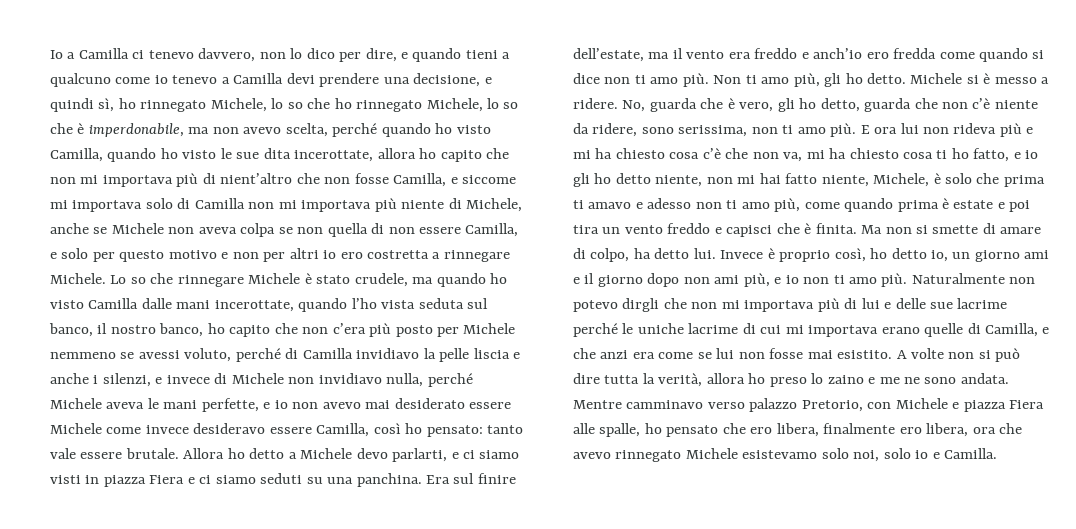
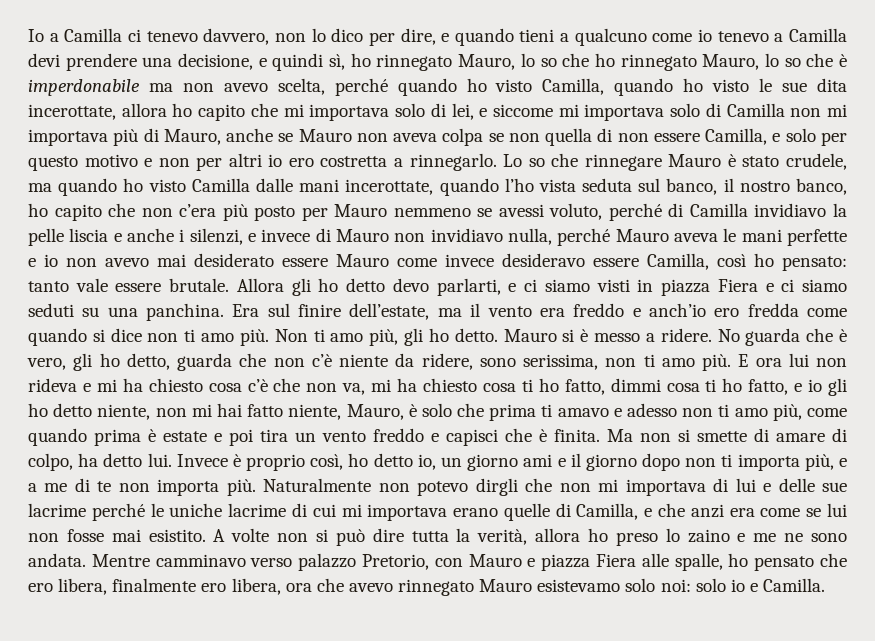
[210,98,267,112] Michele, -> [458,54,516,70] Mauro,
[426,98,483,112] Michele, -> [702,54,760,70] Mauro,
[88,123,184,137] imperdonabile, -> [28,79,140,96] imperdonabile
[50,173,447,187] non mi importava più di nient’altro che non fosse Camilla, -> [283,103,474,121] mi importava solo di lei,
[401,198,523,212] niente di Michele, -> [143,128,221,145] di Mauro,
[111,223,164,234] Michele -> [298,129,352,142] Mauro
[443,250,510,262] [50,273,106,284] rinnegare Michele. -> [409,153,497,171] rinnegarlo.
[248,273,301,284] Michele -> [668,154,722,167] Mauro
[463,323,516,334] Michele -> [334,204,388,217] Mauro
[231,373,284,384] Michele -> [336,229,389,242] Mauro
[50,398,102,409] Michele -> [615,229,669,242] Mauro
[201,398,259,412] perfette, -> [787,229,848,246] perfette
[50,423,102,434] Michele -> [336,254,389,267] Mauro
[227,448,353,459] ho detto a Michele -> [291,278,386,296] gli ho detto
[910,73,963,84] Michele -> [503,329,557,342] Mauro
[622,100,646,112] No, -> [717,329,740,342] No
[999,123,1022,137] più -> (77, 385) none
(1010, 155) none -> [610,378,789,395] dimmi cosa ti ho fatto,
[873,173,930,187] Michele, -> [346,404,404,420] Mauro,
[714,273,878,287] ami più, e io non ti amo -> [721,454,847,471] [28,478,220,496] ti importa più, e a me di te non importa
[817,298,840,312] più -> (706, 487) none
[895,398,948,409] Michele -> [468,554,522,567] Mauro
[685,448,738,459] Michele -> [479,579,533,592] Mauro
[853,450,880,462] noi, -> [660,579,691,592] noi:

